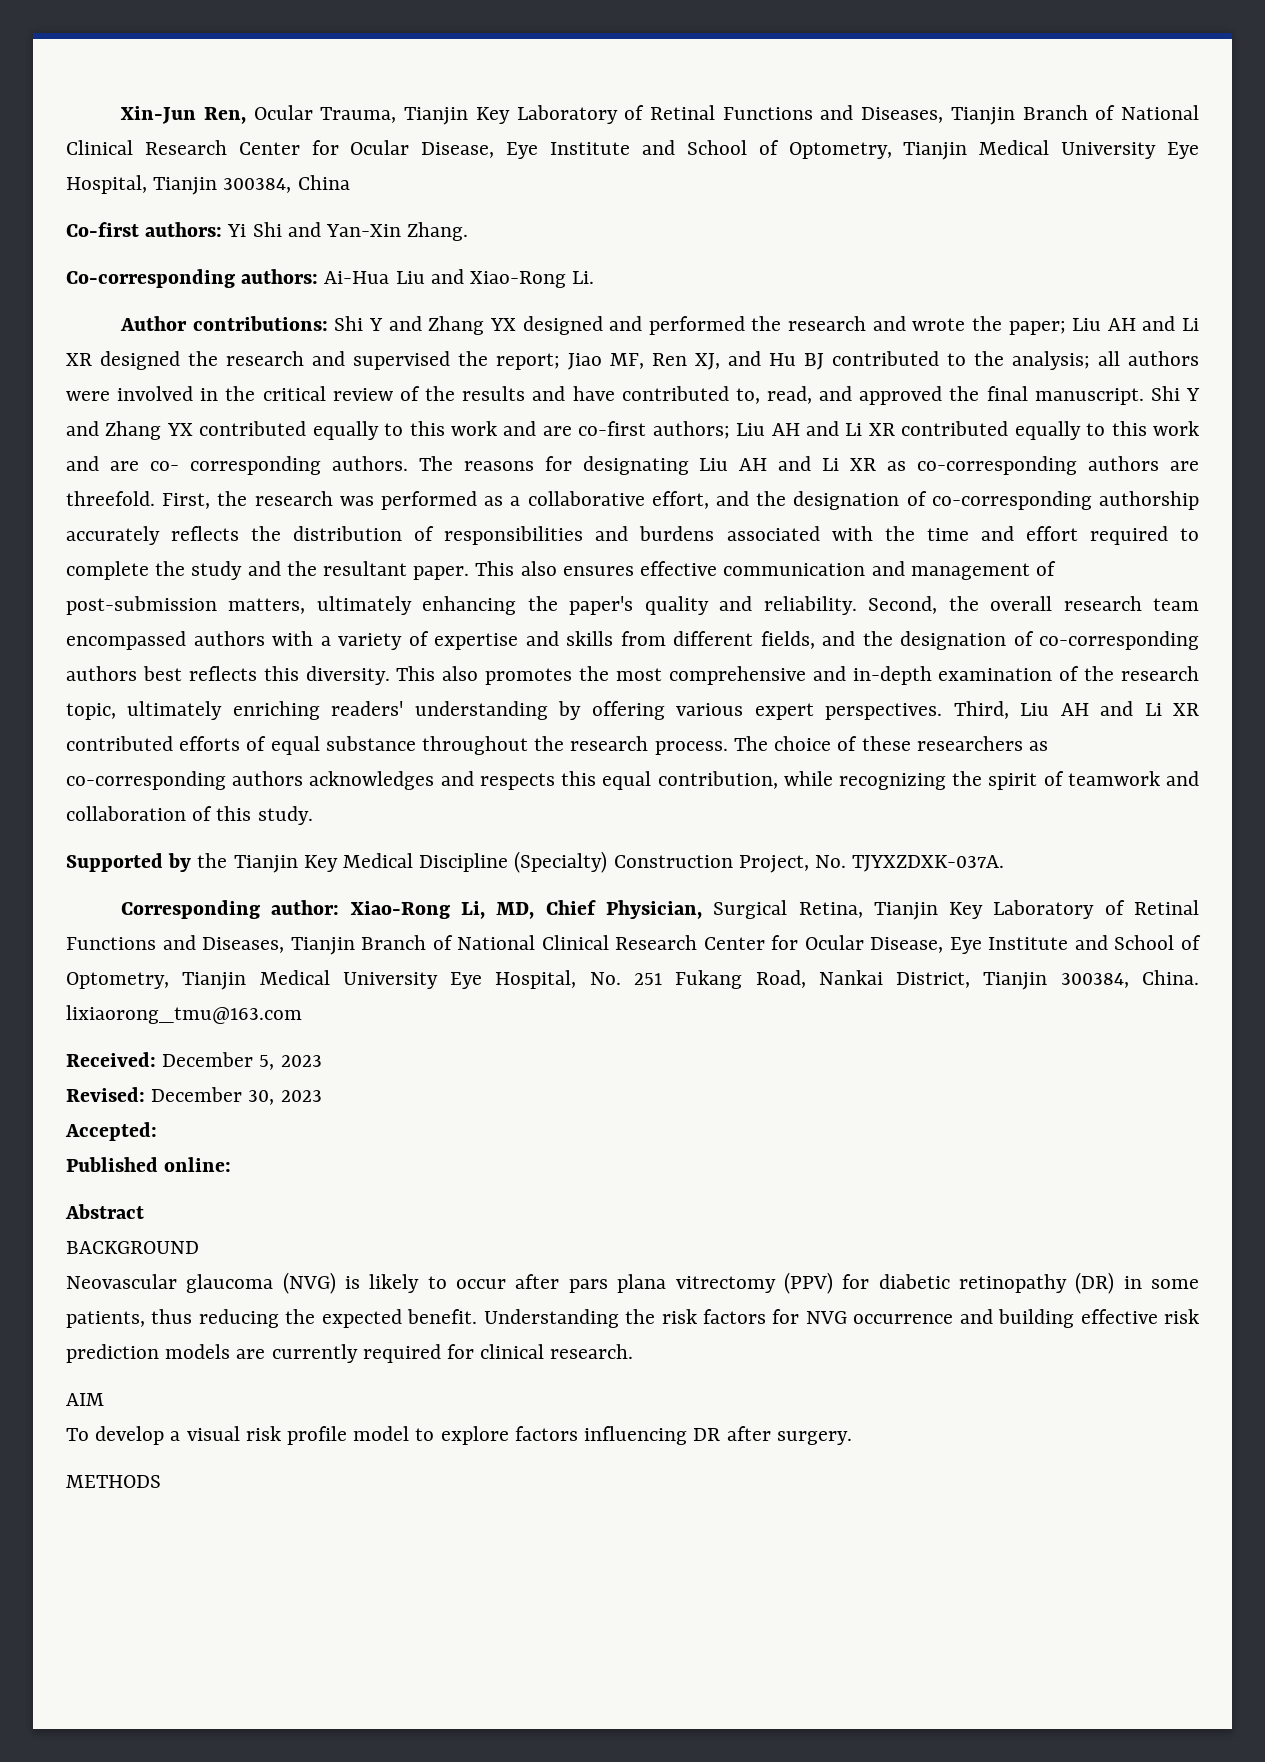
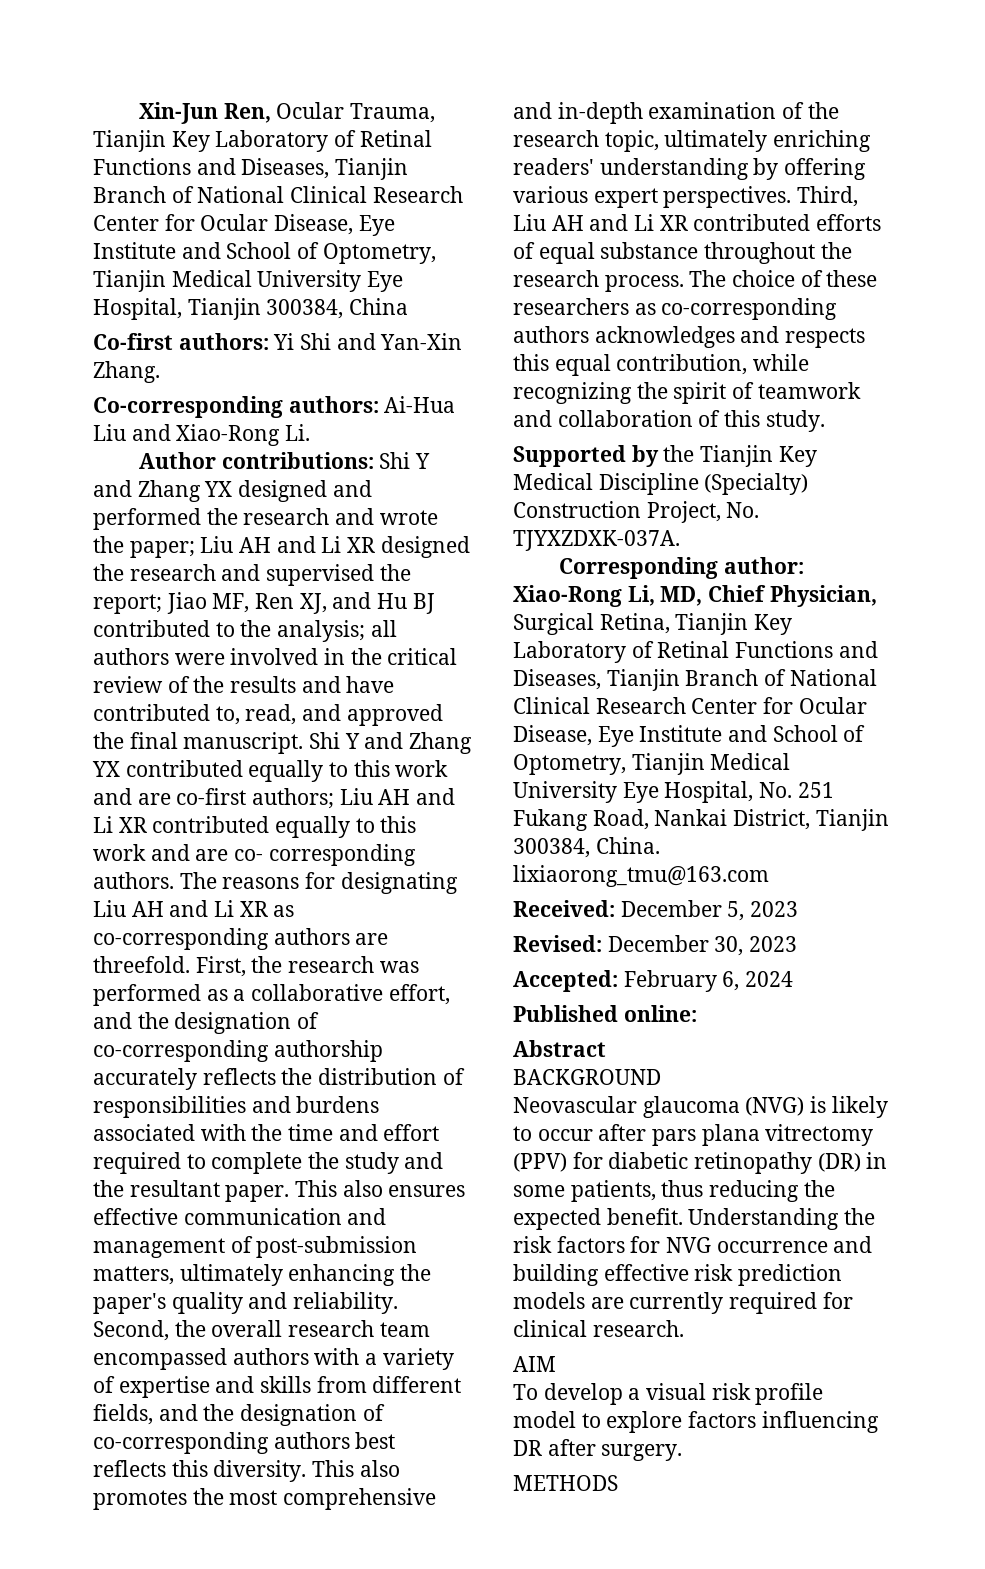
(157, 1131) none -> [623,970,794,992] February 6, 2024

